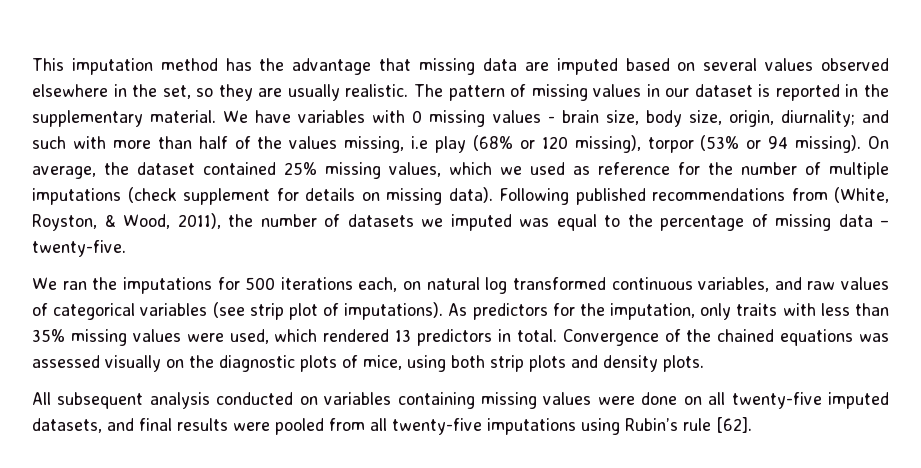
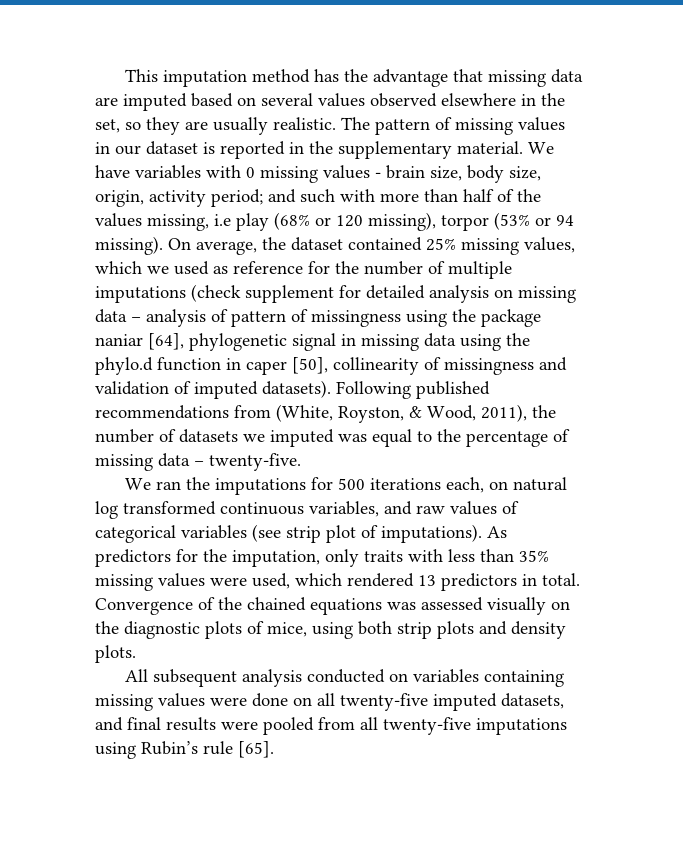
[780,110,855,127] diurnality; -> [149,189,263,207] activity period;
[305,187,493,205] details on missing data). -> [366,285,576,303] [95,309,541,327] [95,333,530,351] [95,357,567,375] [95,380,331,399] detailed analysis on missing data – analysis of pattern of missingness using the package naniar [64], phylogenetic signal in missing data using the phylo.d function in caper [50], collinearity of missingness and validation of imputed datasets).
[716,417,752,433] [62]. -> [238,741,274,758] [65].

